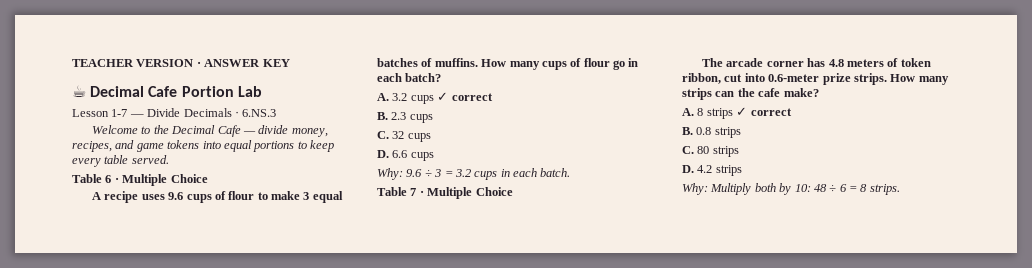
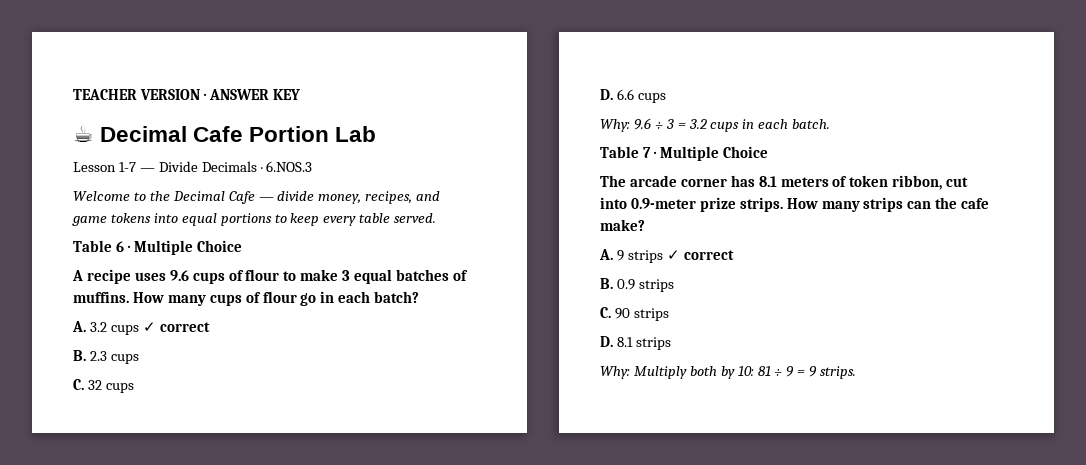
[242,109,277,117] 6.NS.3 -> [266,161,313,172] 6.NOS.3
[828,59,844,67] 4.8 -> [758,176,777,187] 8.1
[768,74,820,82] 0.6-meter -> [630,198,696,209] 0.9-meter
[697,108,704,116] 8 -> [616,250,624,261] 9
[696,127,712,135] 0.8 -> [616,279,635,290] 0.9
[697,146,710,154] 80 -> [614,308,630,319] 90
[697,165,713,173] 4.2 -> [616,337,633,347] 8.1
[813,184,868,192] 48 ÷ 6 = 8 -> [757,366,818,377] 81 ÷ 9 = 9

